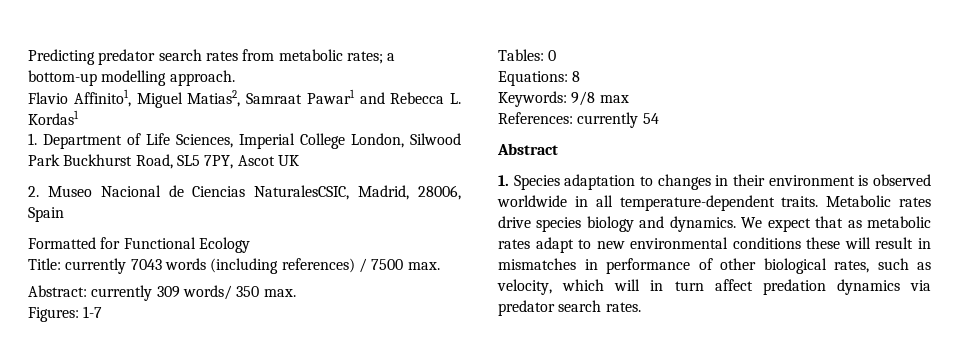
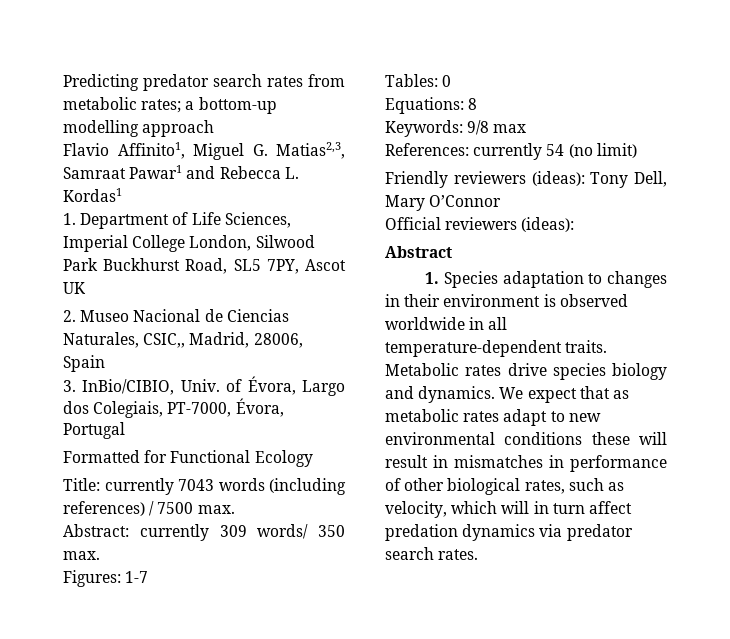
[169,70,235,86] approach. -> [142,120,215,137] approach
[187,90,241,107] Matias2, -> [252,142,345,159] G. Matias2,3,
[254,185,350,200] NaturalesCSIC, -> [63,332,186,348] Naturales, CSIC,,
(64, 214) none -> [63,376,345,396] [63,398,284,418] [63,422,125,439] // 3. InBio/CIBIO, Univ. of Évora, Largo dos Colegiais, PT-7000, Évora, Portugal
(659, 118) none -> [568,143,637,158] [385,171,667,188] [385,195,502,211] [385,217,575,232] (no limit) // Friendly reviewers (ideas): Tony Dell, Mary O’Connor // Official reviewers (ideas):

